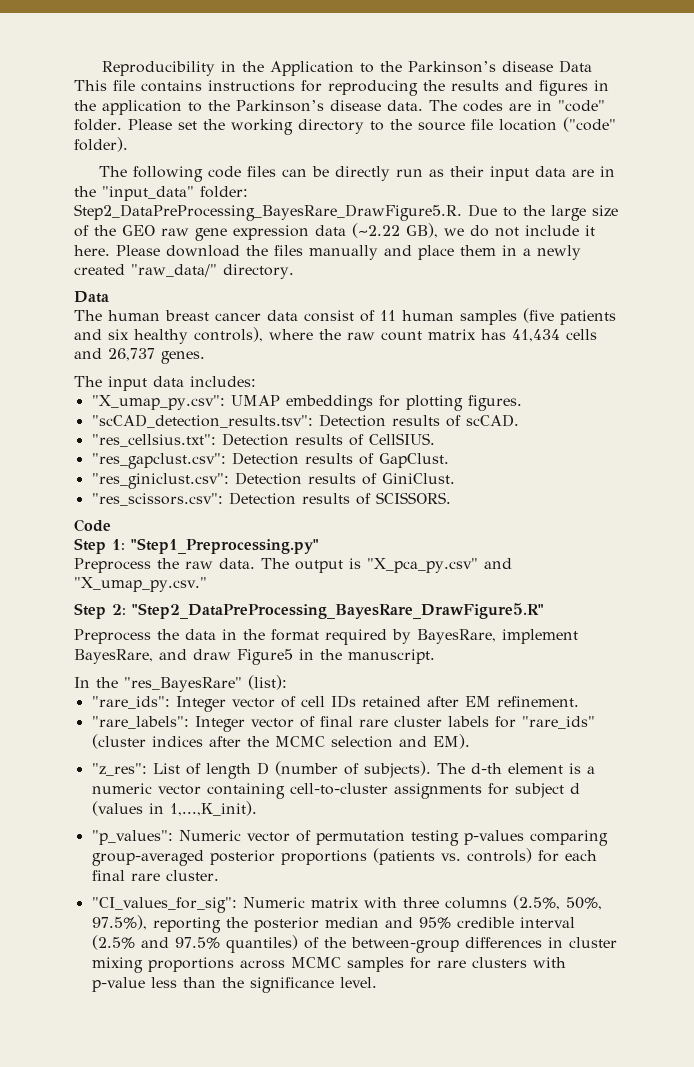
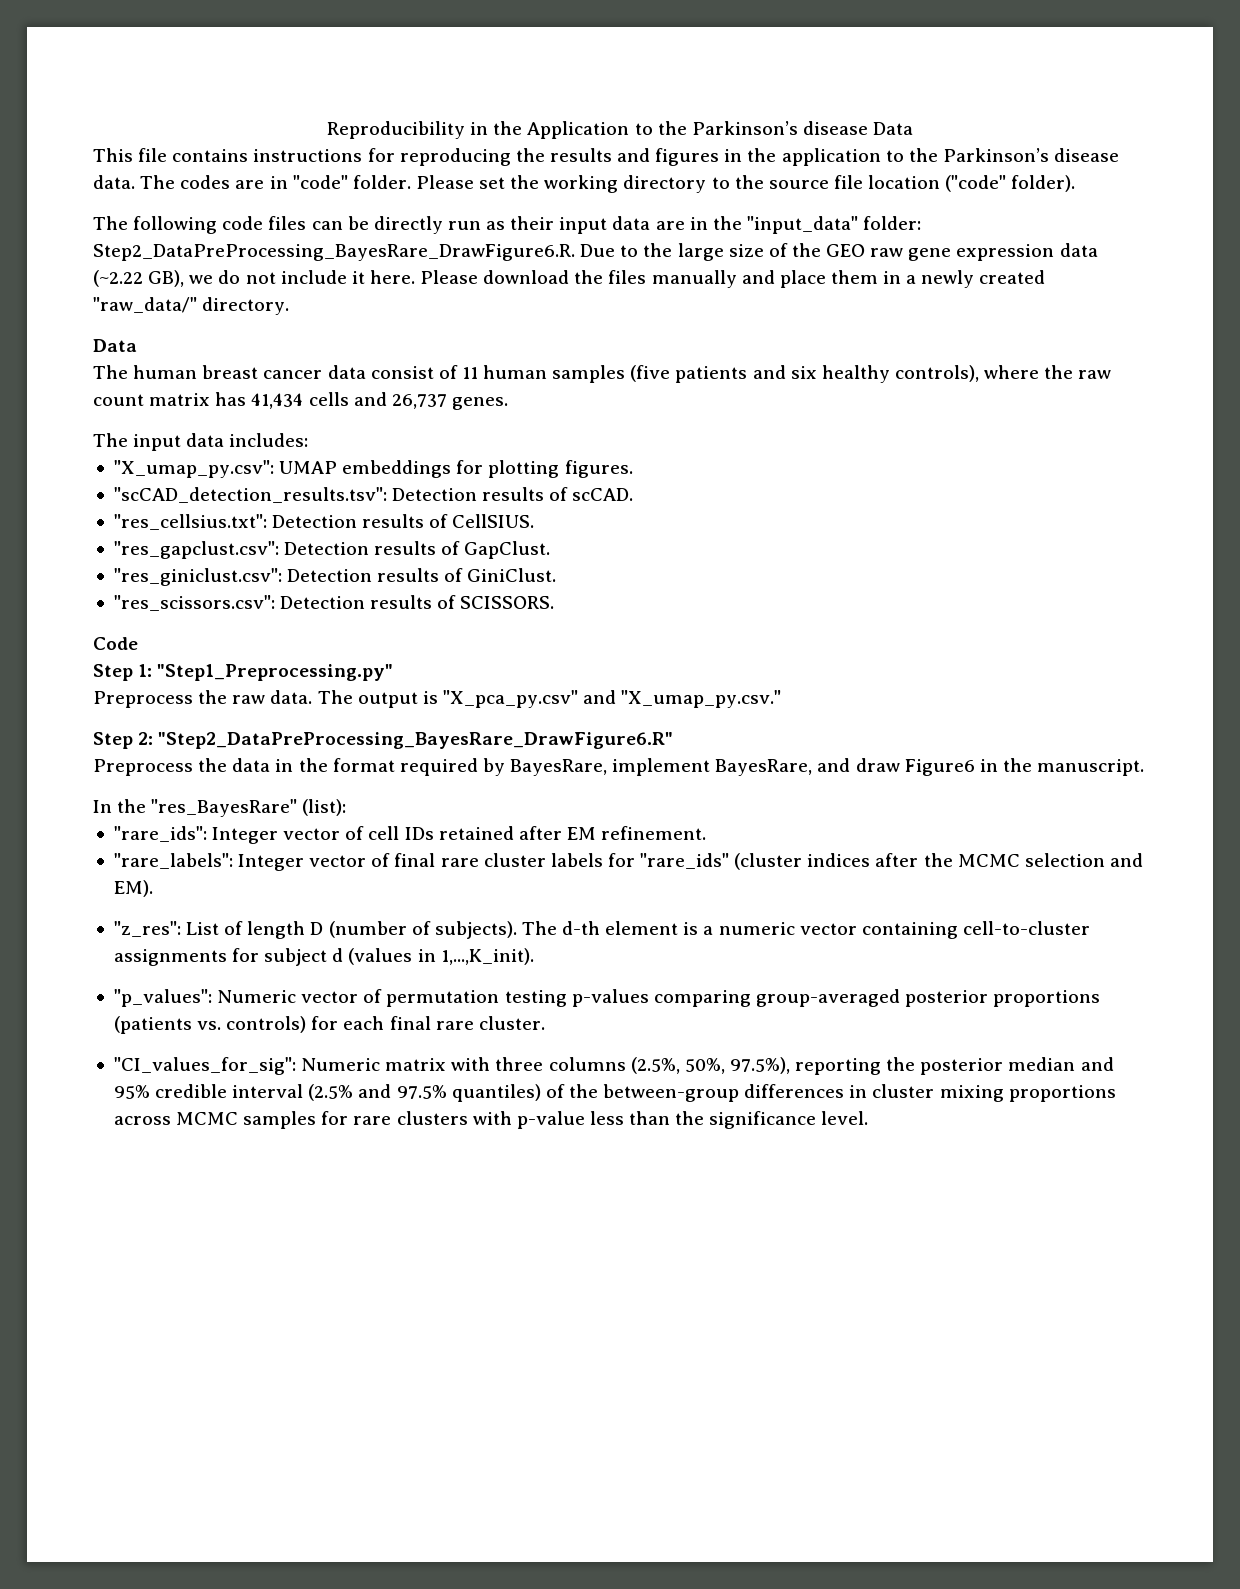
[74,204,462,221] Step2_DataPreProcessing_BayesRare_DrawFigure5.R. -> [93,244,575,261] Step2_DataPreProcessing_BayesRare_DrawFigure6.R.
[132,603,544,619] "Step2_DataPreProcessing_BayesRare_DrawFigure5.R" -> [158,732,674,749] "Step2_DataPreProcessing_BayesRare_DrawFigure6.R"
[237,649,293,665] Figure5 -> [904,759,975,776] Figure6

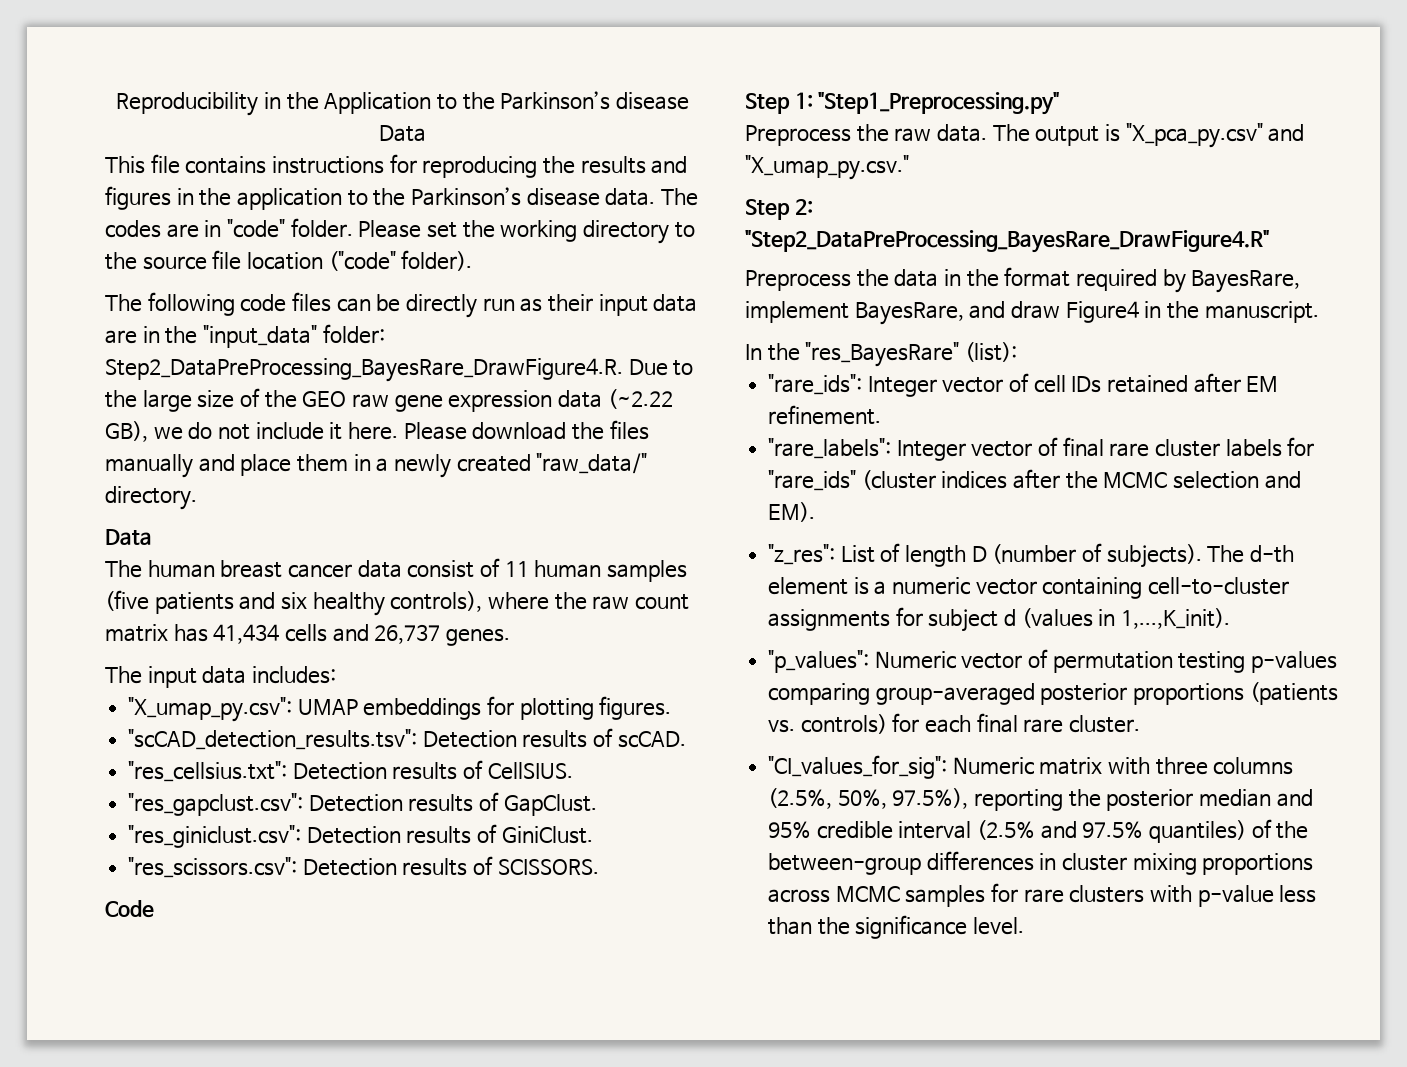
[93,244,575,261] Step2_DataPreProcessing_BayesRare_DrawFigure6.R. -> [105,358,623,382] Step2_DataPreProcessing_BayesRare_DrawFigure4.R.
[158,732,674,749] "Step2_DataPreProcessing_BayesRare_DrawFigure6.R" -> [745,230,1269,253] "Step2_DataPreProcessing_BayesRare_DrawFigure4.R"
[904,759,975,776] Figure6 -> [1065,301,1139,323] Figure4

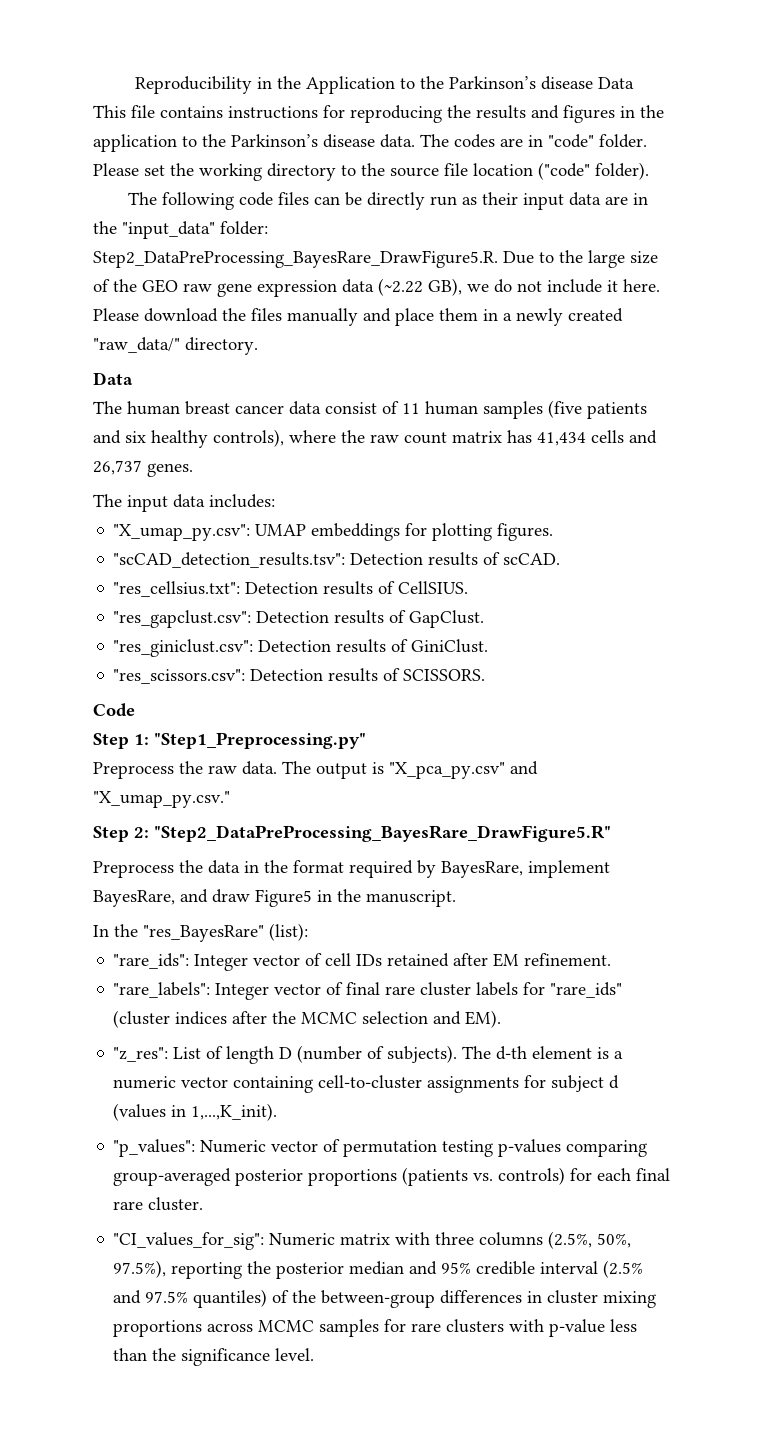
[105,358,623,382] Step2_DataPreProcessing_BayesRare_DrawFigure4.R. -> [93,250,498,268] Step2_DataPreProcessing_BayesRare_DrawFigure5.R.
[745,230,1269,253] "Step2_DataPreProcessing_BayesRare_DrawFigure4.R" -> [154,825,611,842] "Step2_DataPreProcessing_BayesRare_DrawFigure5.R"
[1065,301,1139,323] Figure4 -> [255,889,312,907] Figure5

